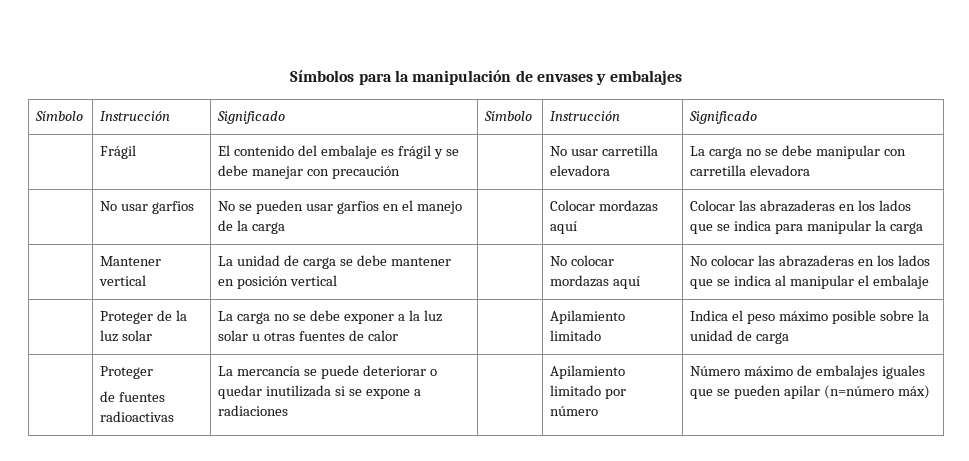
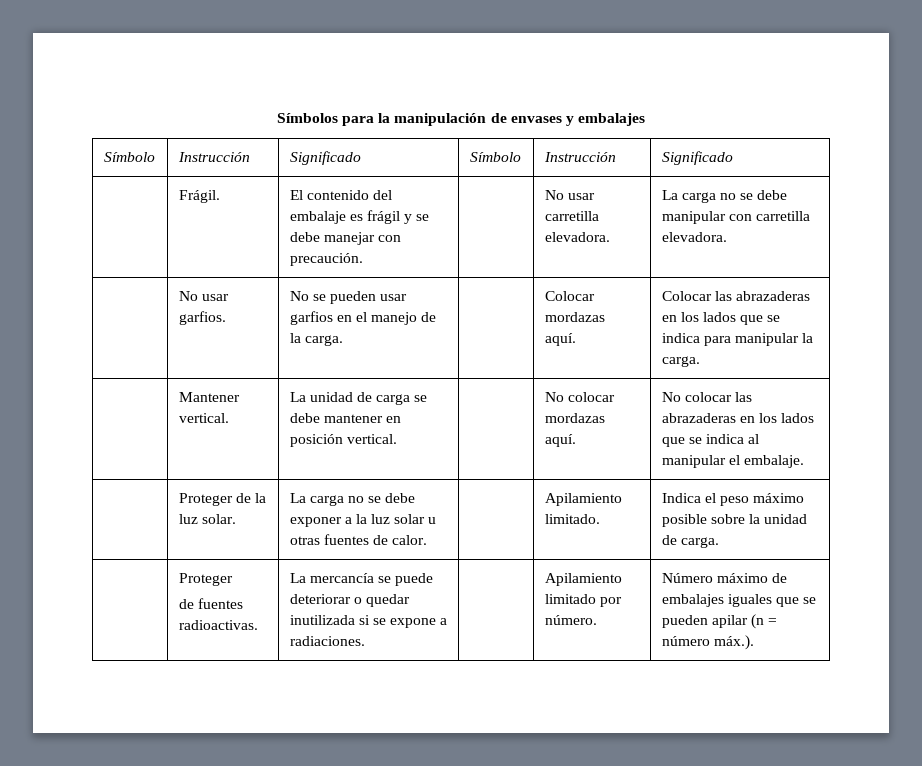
[100,145,137,159] Frágil -> [178,190,220,203] Frágil.
[332,166,401,179] precaución -> [289,253,363,266] precaución.
[550,165,611,176] elevadora -> [544,232,610,242] elevadora.
[750,165,811,176] [100,201,195,214] elevadora // | No usar garfios -> [661,232,727,242] [178,291,229,301] [178,311,226,325] elevadora. // | No usar garfios.
[252,222,286,234] carga -> [304,335,343,346] carga.
[550,221,578,234] aquí -> [544,333,576,346] aquí.
[889,222,923,234] carga -> [661,356,700,367] carga.
[99,275,147,286] vertical -> [178,413,229,423] vertical.
[290,275,338,286] vertical -> [346,434,397,444] vertical.
[613,276,641,289] aquí -> [544,434,576,447] aquí.
[872,275,929,289] embalaje -> [743,455,804,468] embalaje.
[122,330,153,341] solar -> [201,514,236,524] solar.
[367,330,398,341] [550,310,626,324] [550,330,602,341] calor | | Apilamiento limitado -> [392,535,428,545] [544,493,622,506] [544,514,600,524] calor. | | Apilamiento limitado.
[756,332,790,344] carga -> [680,537,719,548] carga.
[100,411,175,422] radioactivas -> [178,620,258,630] radioactivas.
[218,405,289,416] radiaciones -> [289,636,365,646] radiaciones.
[550,406,599,416] número -> [544,615,597,625] número.
[824,385,930,399] (n=número máx) -> [750,614,778,629] [661,635,754,650] (n = número máx.).

